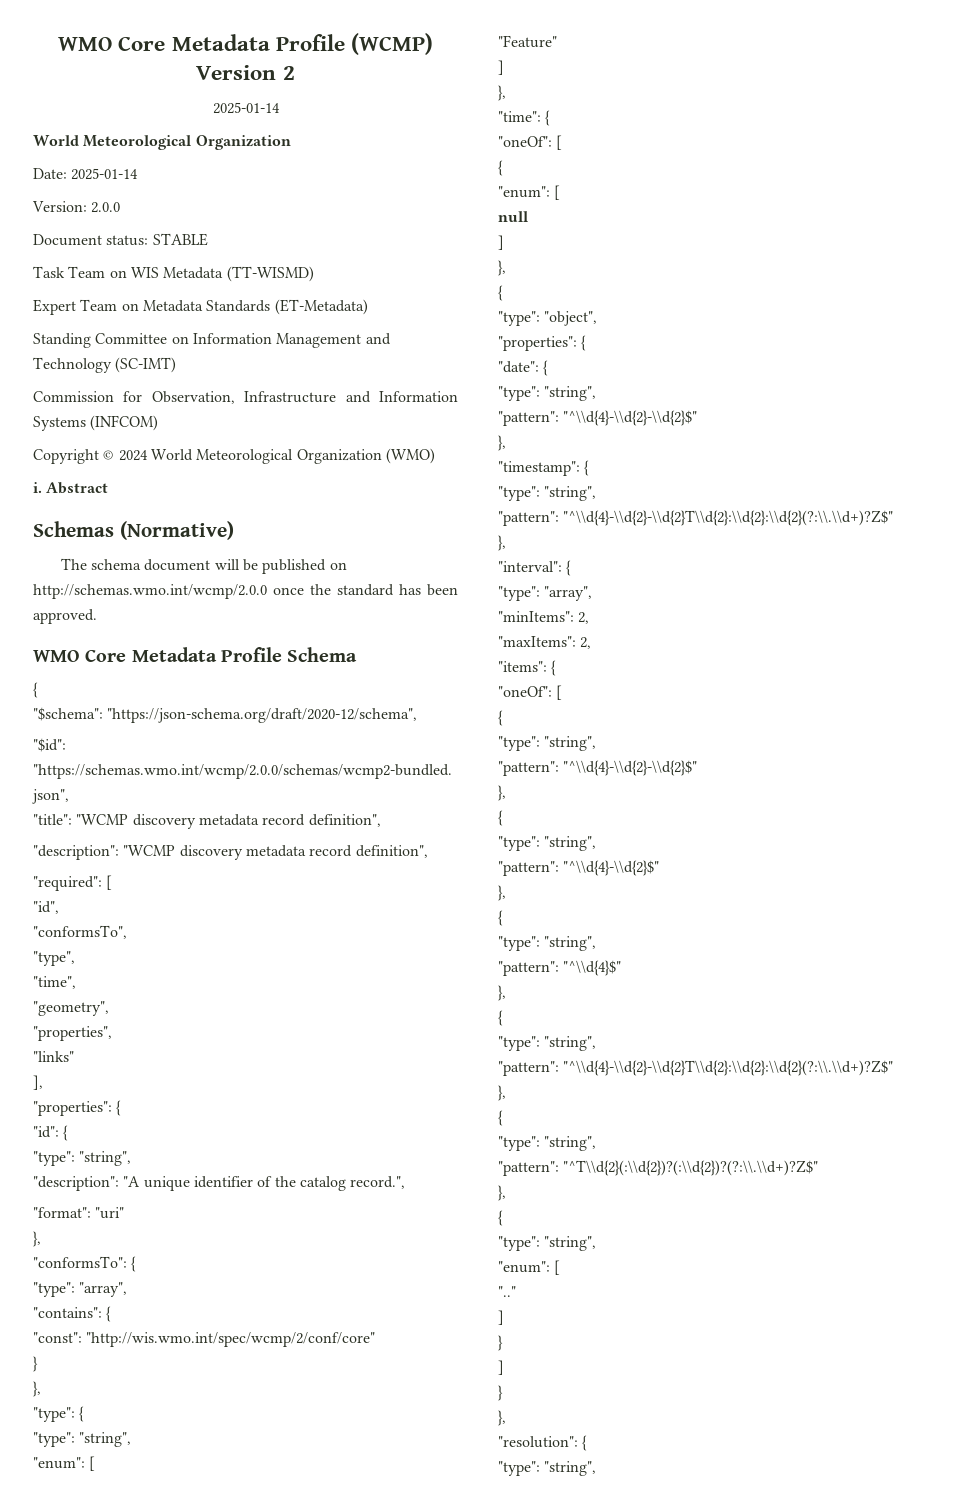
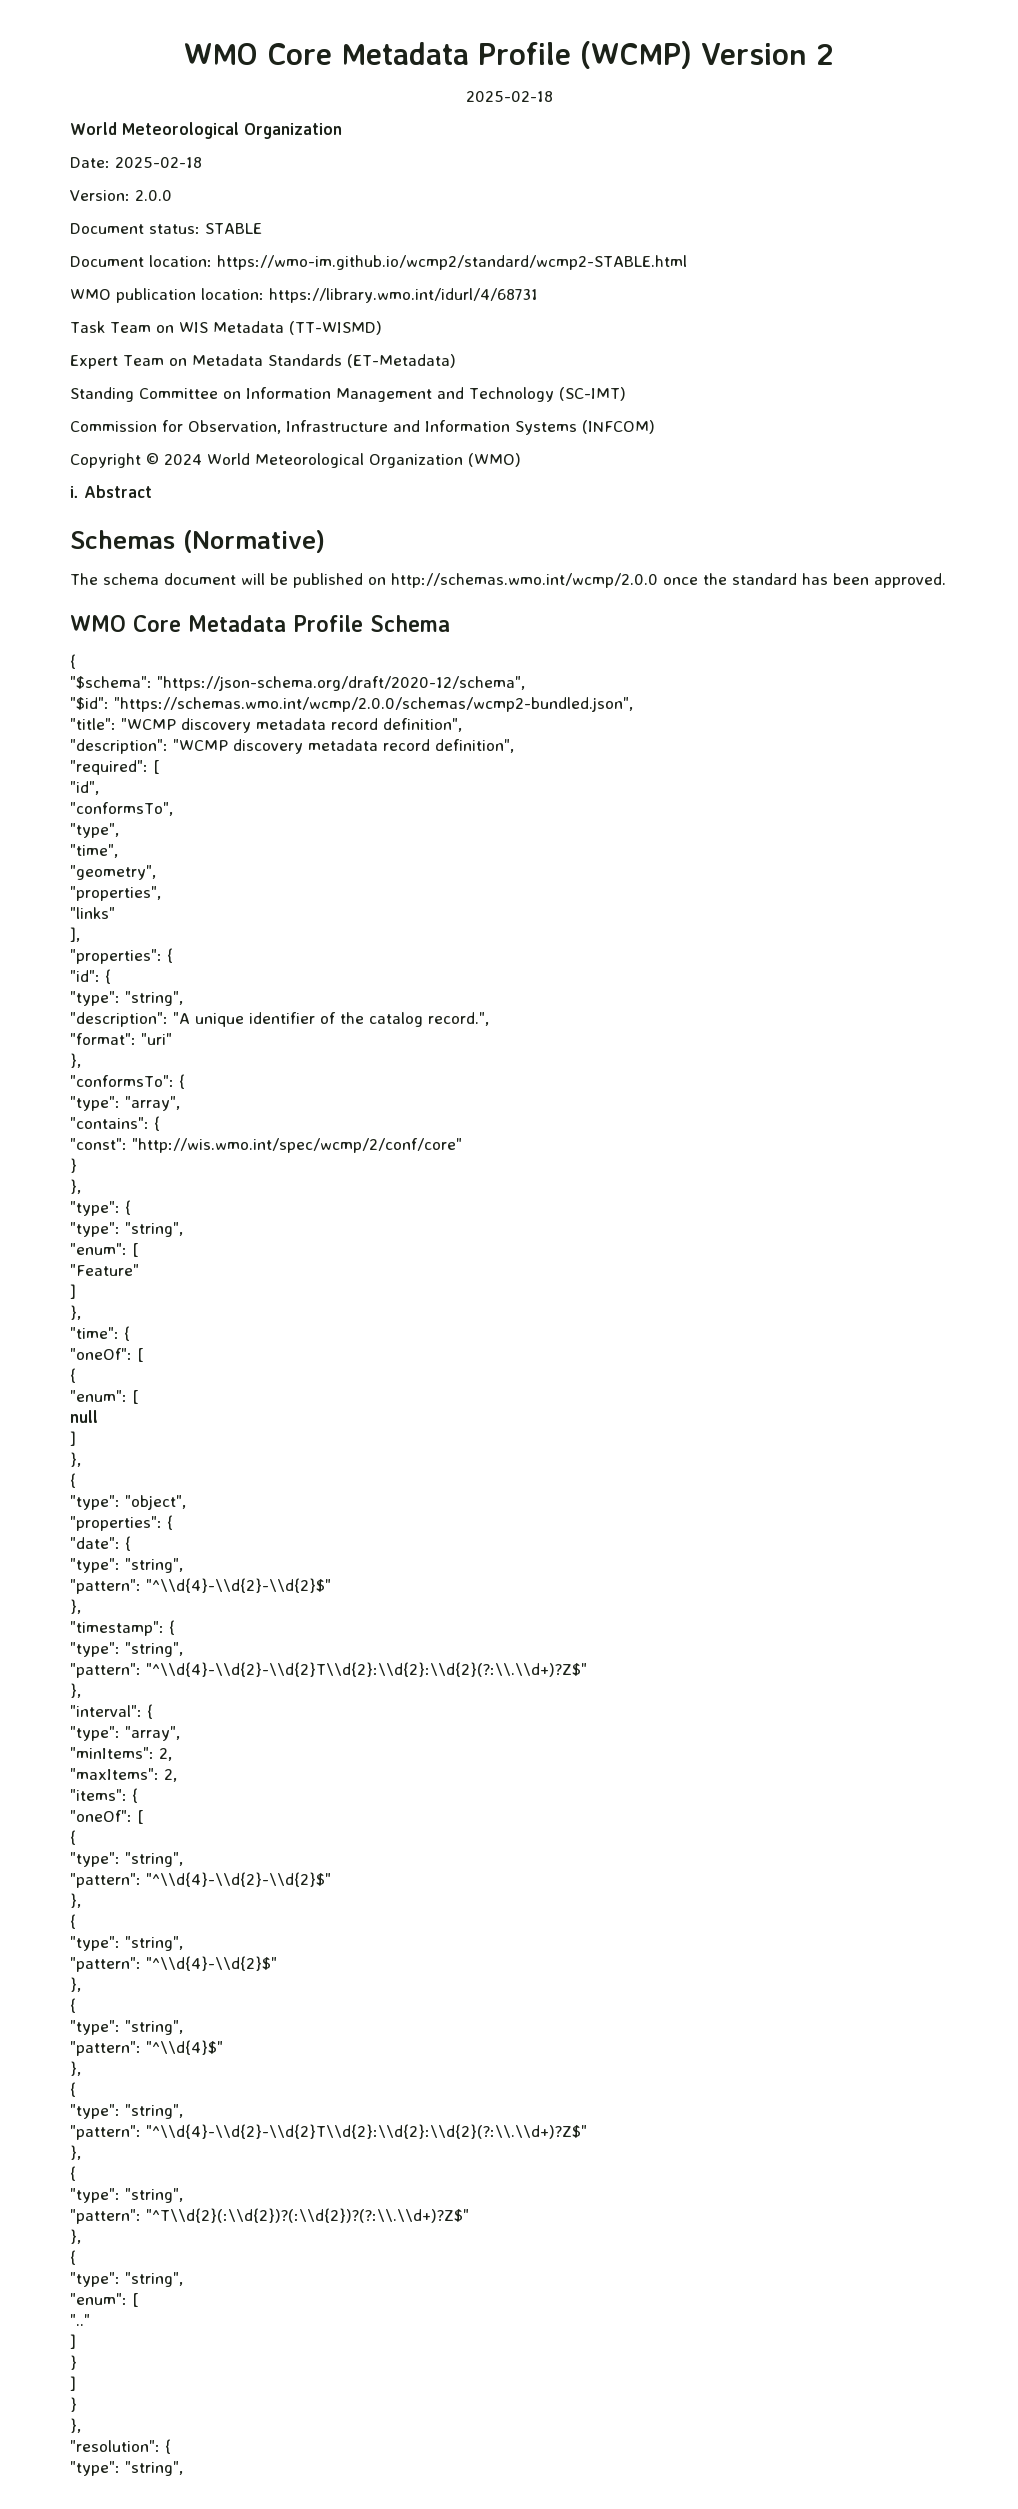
[212,102,280,114] 2025-01-14 -> [465,91,553,102] 2025-02-18
[71,168,139,180] 2025-01-14 -> [115,157,202,168] 2025-02-18
(208, 239) none -> [70,255,687,270] [70,288,538,303] // Document location: https://wmo-im.github.io/wcmp2/standard/wcmp2-STABLE.html // WMO publication location: https://library.wmo.int/idurl/4/68731

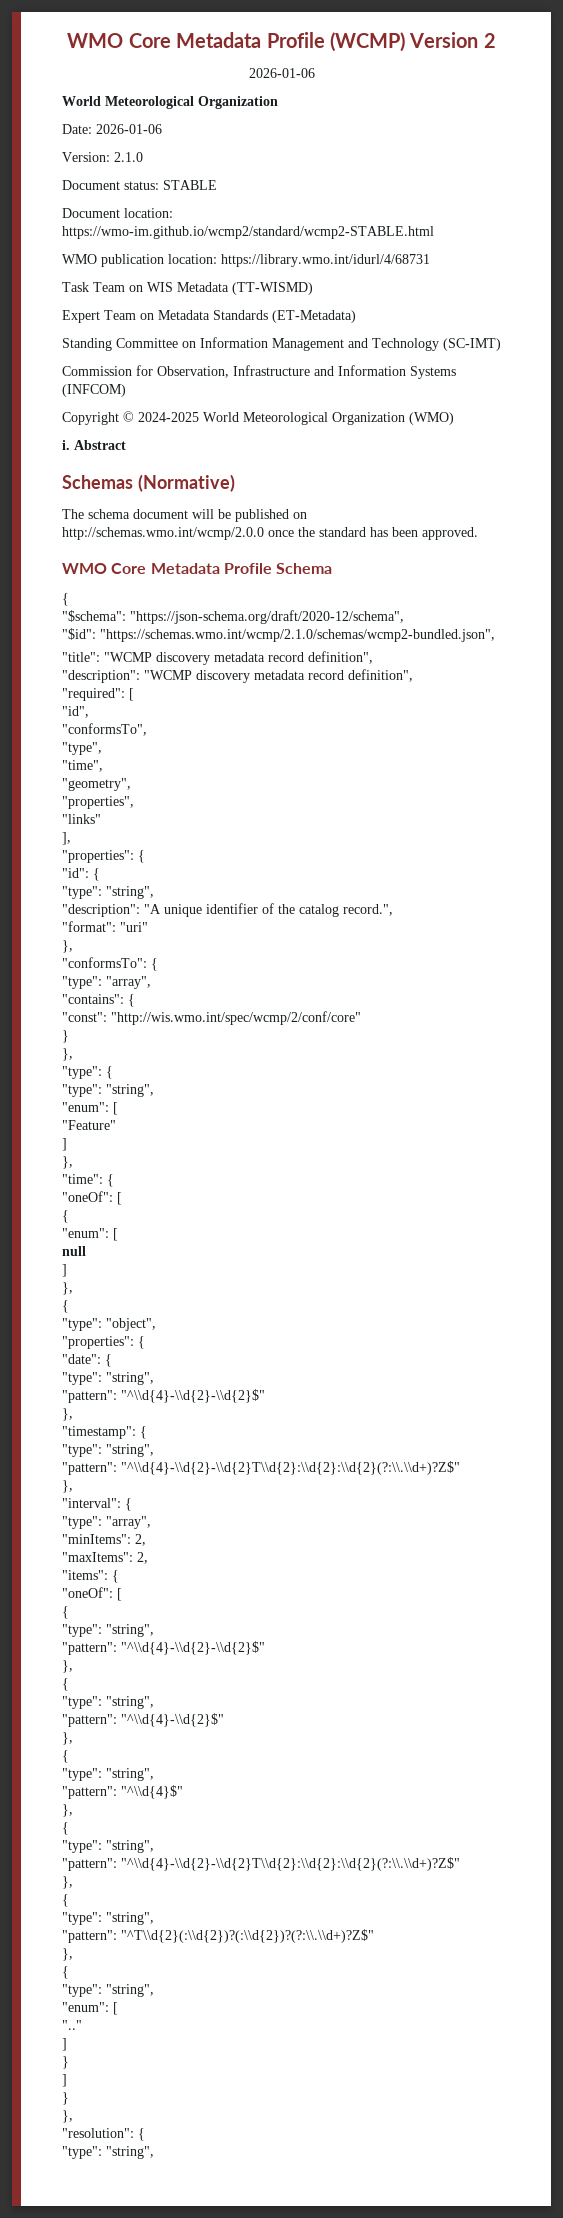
[465,91,553,102] 2025-02-18 -> [248,68,315,78] 2026-01-06
[115,157,202,168] 2025-02-18 -> [96,124,162,134] 2026-01-06
[134,190,172,201] 2.0.0 -> [114,152,143,162] 2.1.0
[164,454,202,465] 2024 -> [138,412,199,422] 2024-2025
[114,697,633,712] "https://schemas.wmo.int/wcmp/2.0.0/schemas/wcmp2-bundled.json", -> [100,629,495,642] "https://schemas.wmo.int/wcmp/2.1.0/schemas/wcmp2-bundled.json",

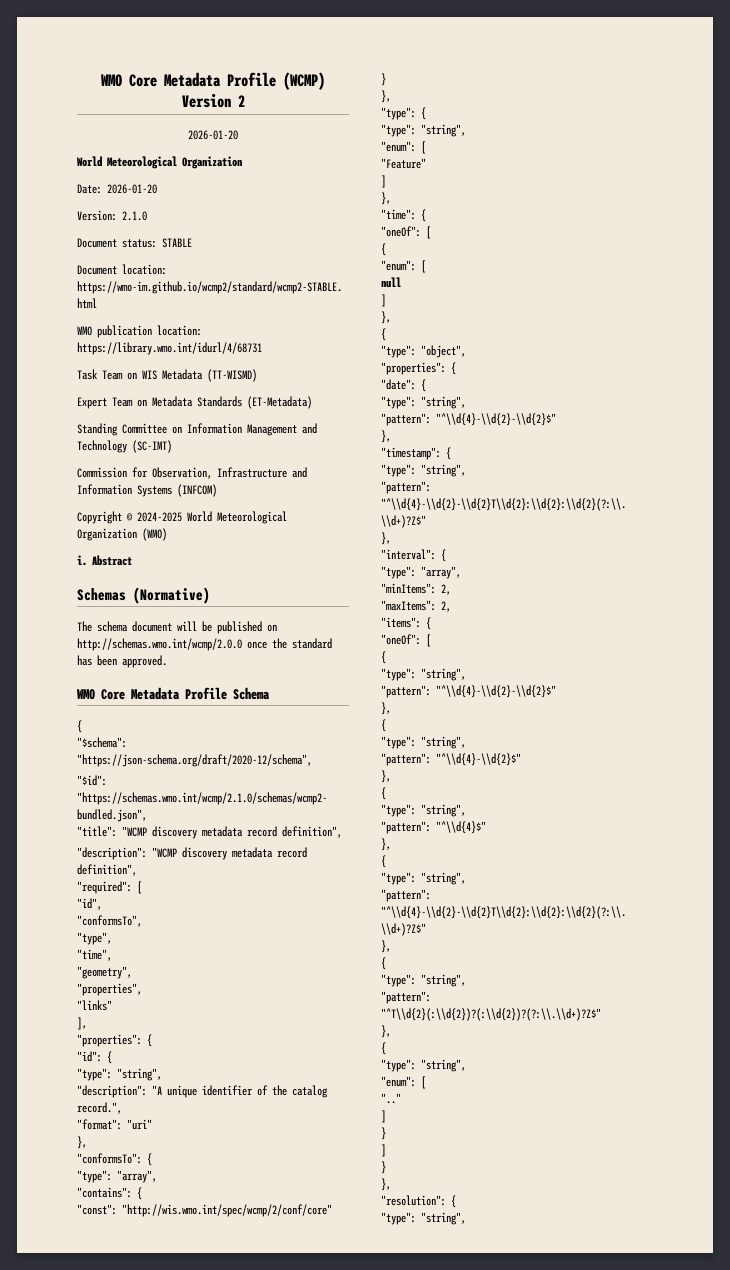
[248,68,315,78] 2026-01-06 -> [188,130,238,140] 2026-01-20
[96,124,162,134] 2026-01-06 -> [107,184,157,194] 2026-01-20

